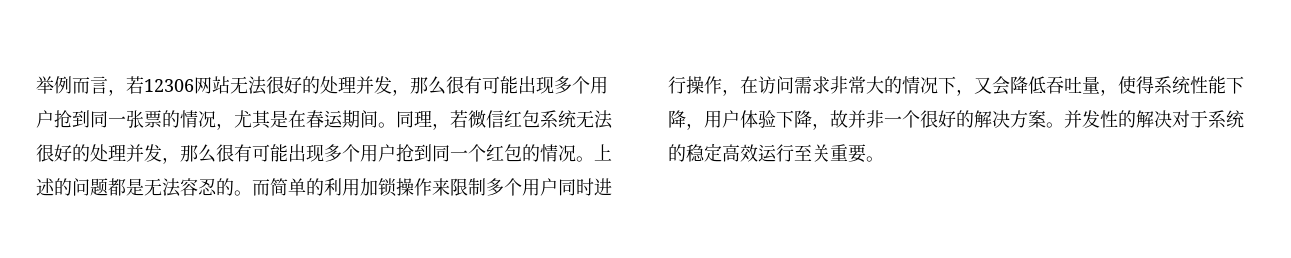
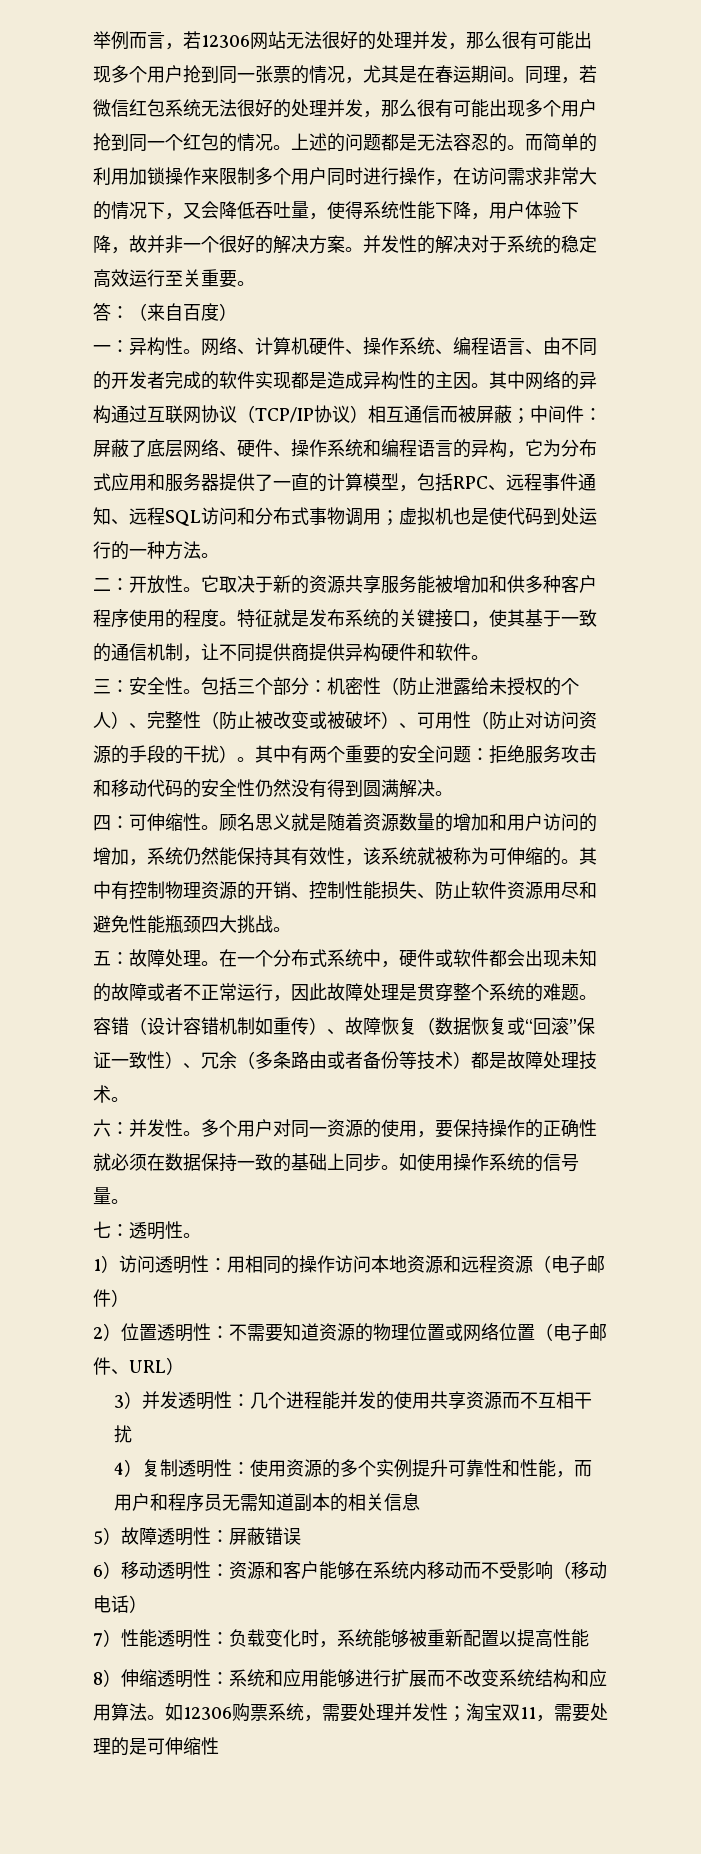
(884, 159) none -> [93,303,237,321] [93,337,597,356] [93,371,597,390] [93,405,602,424] [93,439,597,458] [93,473,596,492] [93,507,597,526] [93,541,219,560] [93,575,597,594] [93,609,597,628] [93,643,489,662] [93,677,579,696] [93,711,597,730] [93,745,597,764] [93,779,453,798] [93,813,597,832] [93,847,597,866] [93,881,597,900] [93,915,291,934] [93,949,597,968] [93,983,597,1002] [93,1017,595,1035] [93,1051,597,1070] [93,1085,129,1103] [93,1119,597,1138] [93,1153,579,1172] [93,1187,129,1205] [93,1221,201,1240] [93,1255,605,1274] [93,1289,129,1307] [93,1323,607,1342] [93,1357,184,1375] [113,1391,592,1410] [113,1425,132,1443] [113,1459,592,1478] [113,1493,420,1512] [93,1527,301,1546] [93,1561,607,1580] [93,1595,147,1613] [93,1629,589,1648] [93,1669,607,1688] [93,1703,608,1722] [93,1737,219,1756] // 答：（来自百度） // 一：异构性。网络、计算机硬件、操作系统、编程语言、由不同的开发者完成的软件实现都是造成异构性的主因。其中网络的异构通过互联网协议（TCP/IP协议）相互通信而被屏蔽；中间件：屏蔽了底层网络、硬件、操作系统和编程语言的异构，它为分布式应用和服务器提供了一直的计算模型，包括RPC、远程事件通知、远程SQL访问和分布式事物调用；虚拟机也是使代码到处运行的一种方法。 // 二：开放性。它取决于新的资源共享服务能被增加和供多种客户程序使用的程度。特征就是发布系统的关键接口，使其基于一致的通信机制，让不同提供商提供异构硬件和软件。 // 三：安全性。包括三个部分：机密性（防止泄露给未授权的个人）、完整性（防止被改变或被破坏）、可用性（防止对访问资源的手段的干扰）。其中有两个重要的安全问题：拒绝服务攻击和移动代码的安全性仍然没有得到圆满解决。 // 四：可伸缩性。顾名思义就是随着资源数量的增加和用户访问的增加，系统仍然能保持其有效性，该系统就被称为可伸缩的。其中有控制物理资源的开销、控制性能损失、防止软件资源用尽和避免性能瓶颈四大挑战。 // 五：故障处理。在一个分布式系统中，硬件或软件都会出现未知的故障或者不正常运行，因此故障处理是贯穿整个系统的难题。容错（设计容错机制如重传）、故障恢复（数据恢复或“回滚”保证一致性）、冗余（多条路由或者备份等技术）都是故障处理技术。 // 六：并发性。多个用户对同一资源的使用，要保持操作的正确性就必须在数据保持一致的基础上同步。如使用操作系统的信号量。 // 七：透明性。 // 1）访问透明性：用相同的操作访问本地资源和远程资源（电子邮件） // 2）位置透明性：不需要知道资源的物理位置或网络位置（电子邮件、URL） // 3）并发透明性：几个进程能并发的使用共享资源而不互相干扰 // 4）复制透明性：使用资源的多个实例提升可靠性和性能，而用户和程序员无需知道副本的相关信息 // 5）故障透明性：屏蔽错误 // 6）移动透明性：资源和客户能够在系统内移动而不受影响（移动电话） // 7）性能透明性：负载变化时，系统能够被重新配置以提高性能 // 8）伸缩透明性：系统和应用能够进行扩展而不改变系统结构和应用算法。如12306购票系统，需要处理并发性；淘宝双11，需要处理的是可伸缩性

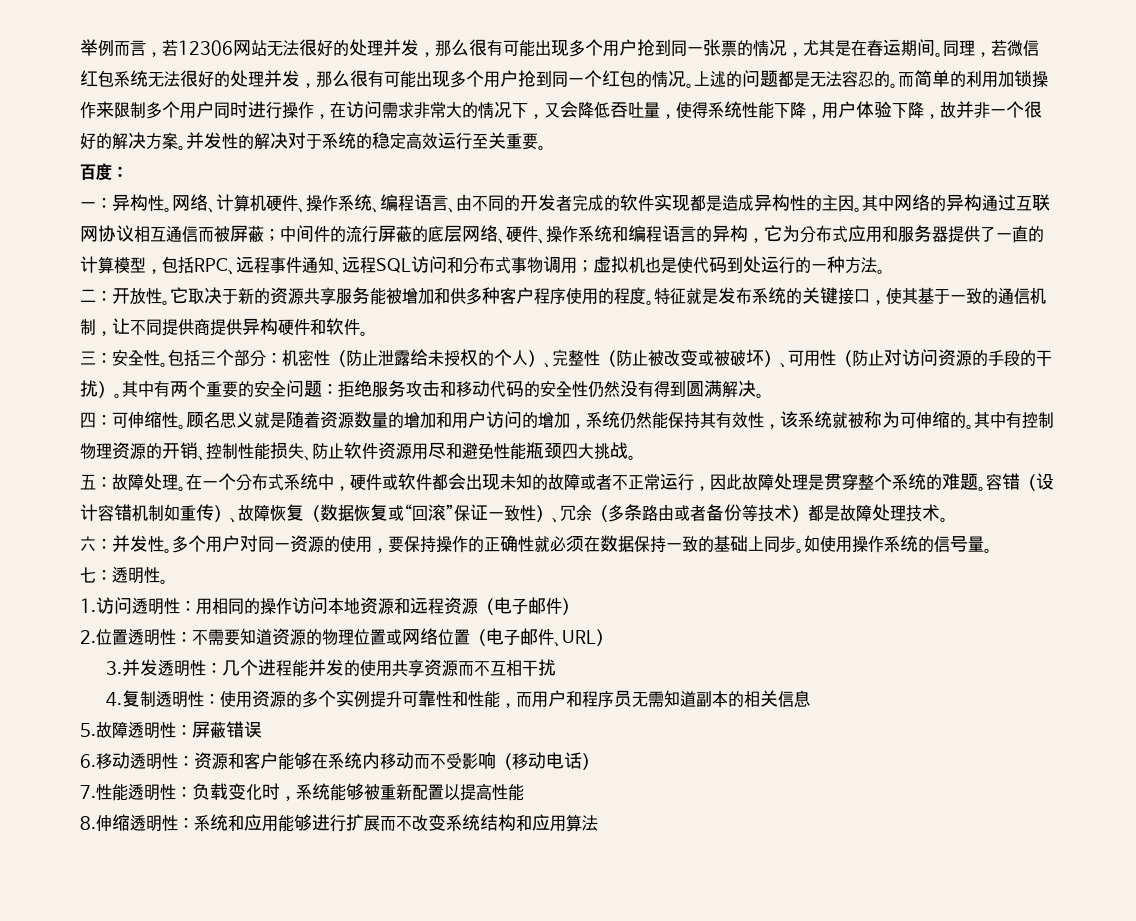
[93,303,237,321] 答：（来自百度） -> [80,163,128,180] 百度：
[237,405,368,423] （TCP/IP协议） -> (134, 233) none
[584,408,602,421] [93,439,147,458] ：屏蔽了 -> [330,225,428,243] 的流行屏蔽的
[93,1255,119,1273] 1） -> [80,598,96,613] 1.
[93,1323,121,1341] 2） -> [80,630,96,644] 2.
[113,1391,142,1409] 3） -> [106,661,123,675] 3.
[113,1459,142,1477] 4） -> [106,692,123,707] 4.
[93,1527,121,1545] 5） -> [80,723,96,737] 5.
[93,1561,121,1579] 6） -> [80,754,96,768] 6.
[93,1629,121,1647] 7） -> [80,785,96,799] 7.
[93,1669,121,1687] 8） -> [80,816,96,830] 8.
[147,1703,608,1722] [93,1737,219,1756] 。如12306购票系统，需要处理并发性；淘宝双11，需要处理的是可伸缩性 -> (598, 823) none

